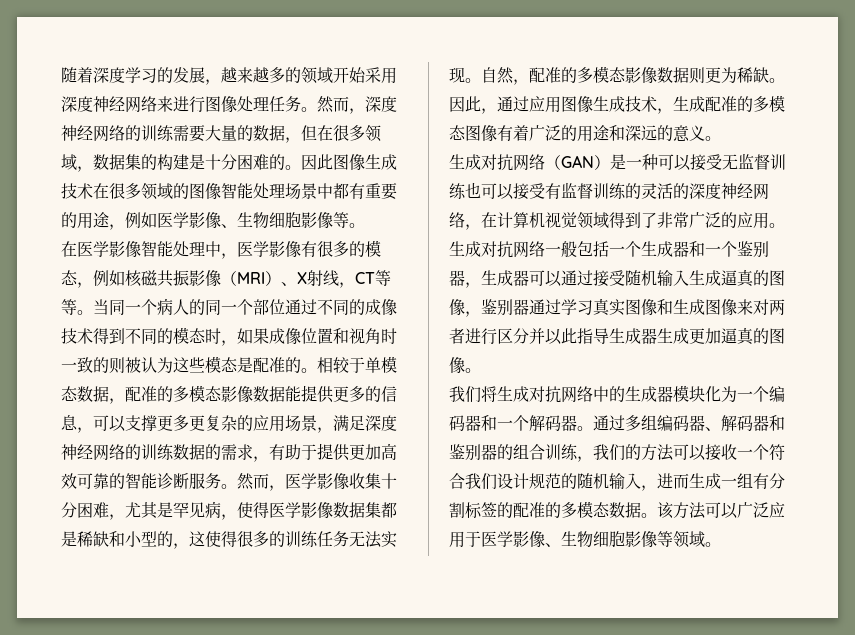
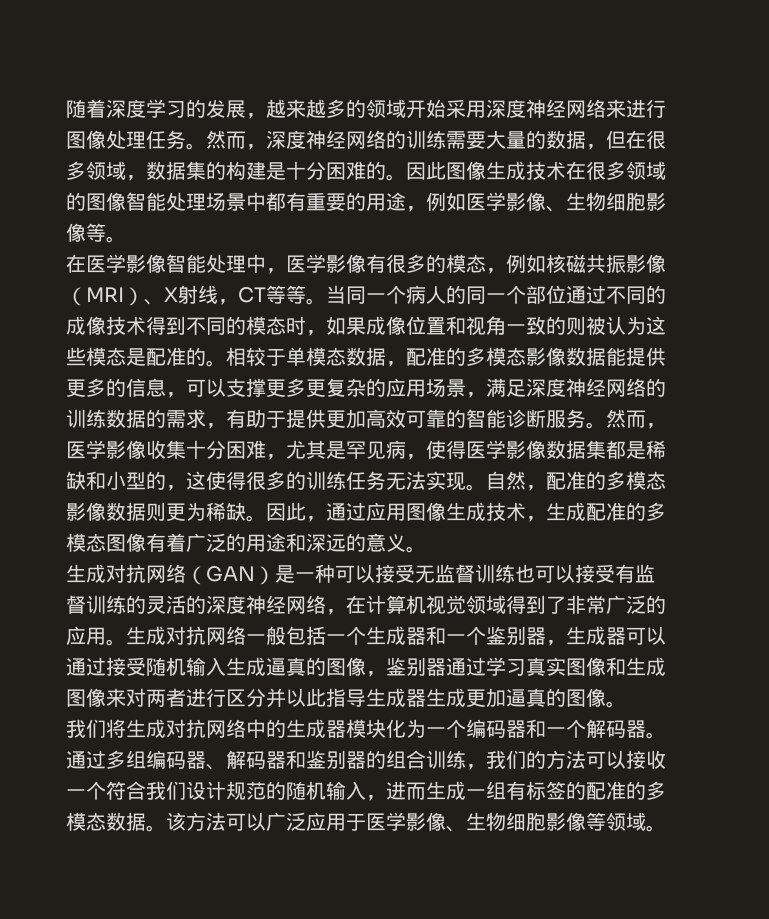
[381,328,397,344] 时 -> (506, 325) none
[769,473,785,489] [449,502,465,518] 分割 -> (526, 790) none

